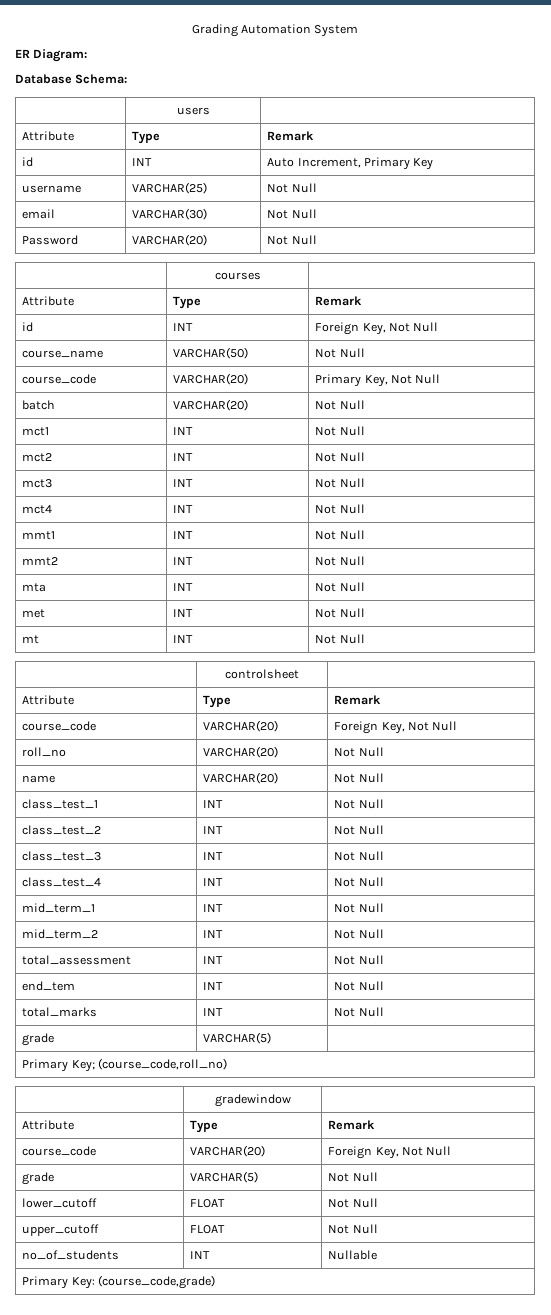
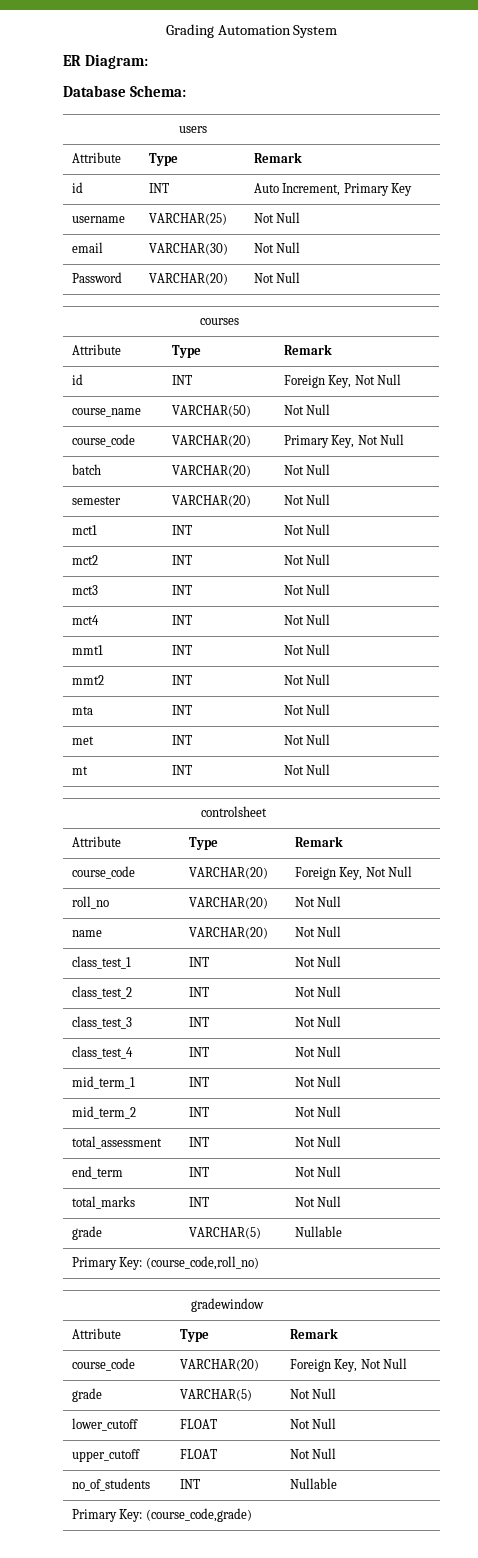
(365, 405) none -> [71,496,121,505] [171,495,251,507] [283,494,331,505] // semester | VARCHAR(20) | Not Null
[22,981,76,991] end_tem -> [71,1166,123,1179] end_term
[22,1059,95,1072] // Primary Key; -> [294,1226,342,1237] [71,1257,143,1270] Nullable // Primary Key:

